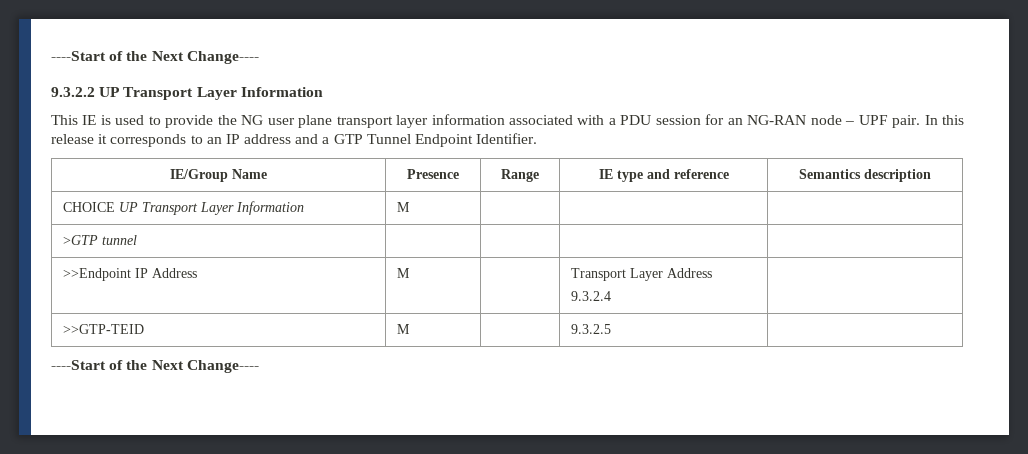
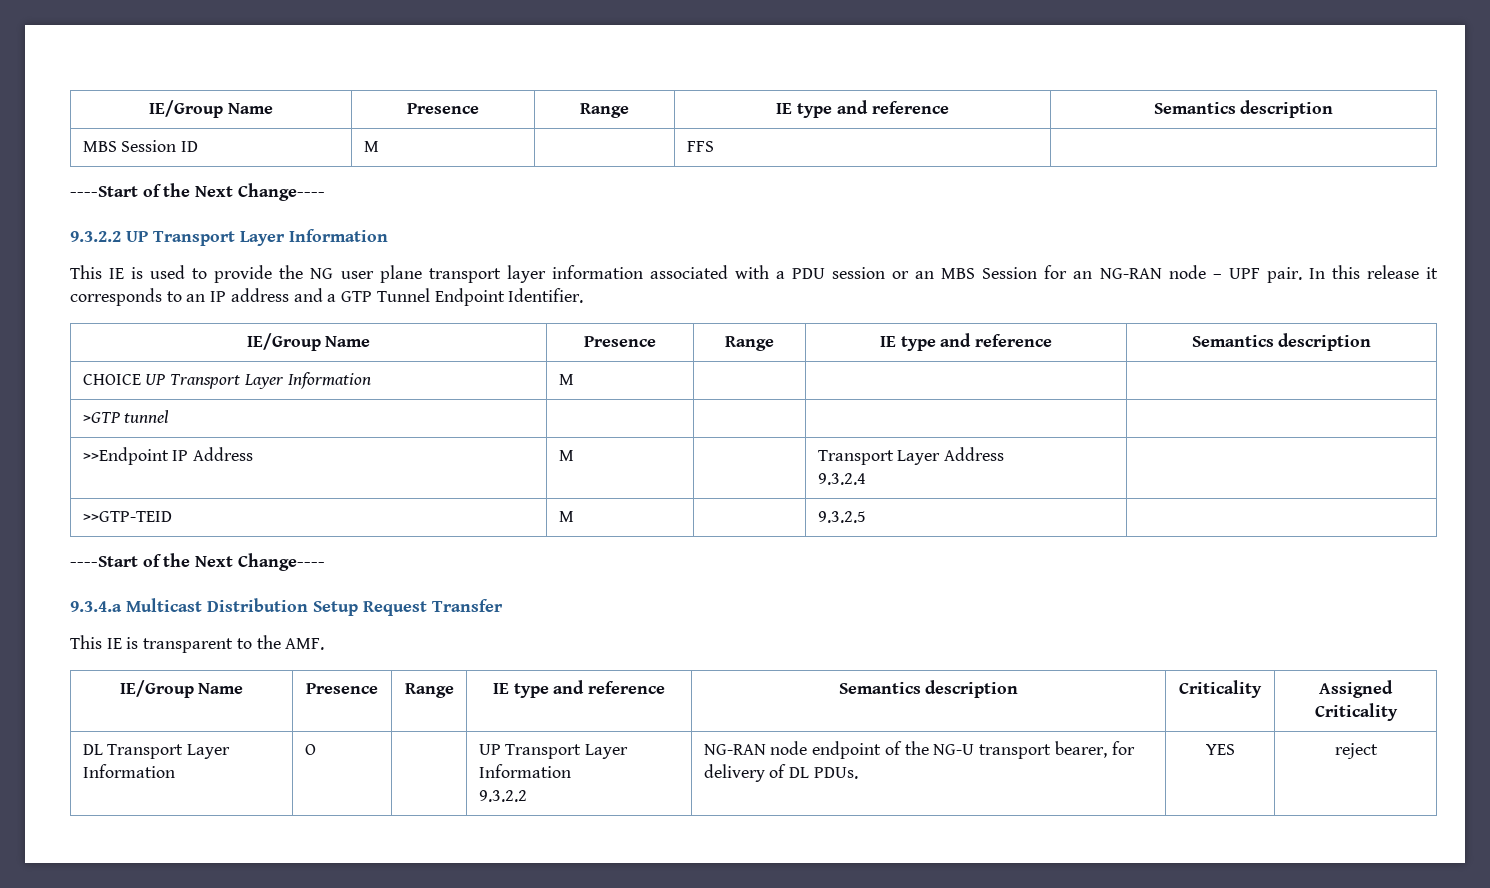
(51, 56) none -> [149,100,273,118] [407,103,479,114] [580,103,629,118] [776,100,949,118] [1153,100,1334,118] [82,140,199,152] [363,141,379,152] [686,141,714,152] IE/Group Name | Presence | Range | IE type and reference | Semantics description // MBS Session ID | M | | FFS | //
(701, 120) none -> [892,267,1038,279] or an MBS Session
(259, 366) none -> [70,598,503,616] [70,635,325,653] [119,680,244,698] [306,683,378,694] [404,683,454,698] [492,680,666,698] [838,680,1019,698] [1179,680,1262,698] [1319,680,1393,698] [1314,703,1398,721] [82,744,231,759] [82,764,175,778] [304,744,316,755] [478,744,629,759] [478,764,571,778] [478,790,527,802] [703,741,1135,759] [703,764,858,782] [1205,744,1235,755] [1334,743,1378,759] // 9.3.4.a Multicast Distribution Setup Request Transfer // This IE is transparent to the AMF. // IE/Group Name | Presence | Range | IE type and reference | Semantics description | Criticality | Assigned Criticality // DL Transport Layer Information | O | | UP Transport Layer Information // 9.3.2.2 | NG-RAN node endpoint of the NG-U transport bearer, for delivery of DL PDUs. | YES | reject

